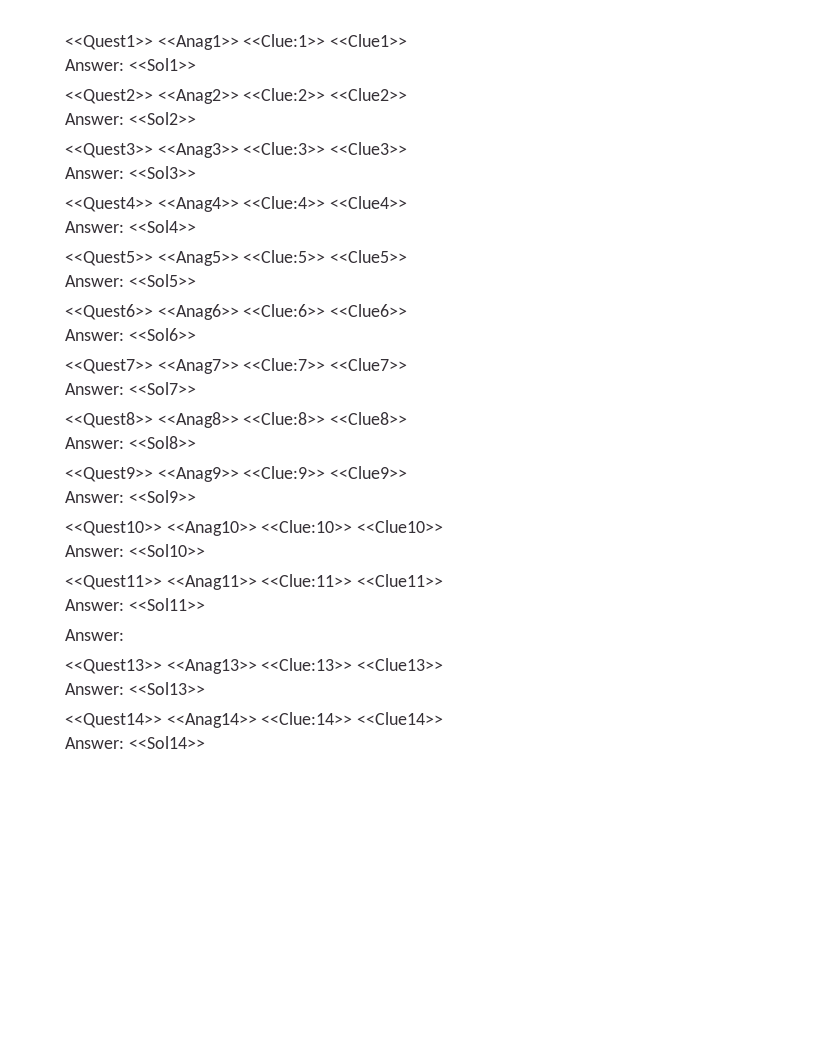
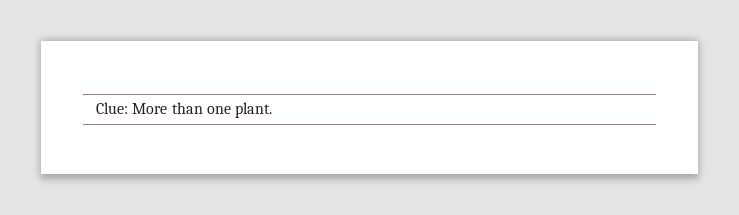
[65,34,408,50] [65,58,196,71] [65,88,408,104] [65,112,196,125] [65,142,408,158] [65,166,196,179] [65,196,408,212] [65,220,196,233] [65,250,408,266] [65,274,196,287] [65,304,408,320] [65,328,196,341] [65,358,408,374] [65,382,196,395] [65,412,408,428] [65,436,196,449] [65,466,408,482] [65,490,196,503] [65,520,444,536] [65,544,205,557] [65,574,444,590] [65,598,205,611] [65,629,124,641] [65,658,444,674] [65,682,205,695] [65,712,444,728] [65,736,205,749] <<Quest1>> <<Anag1>> <<Clue:1>> <<Clue1>> // Answer: <<Sol1>> // <<Quest2>> <<Anag2>> <<Clue:2>> <<Clue2>> // Answer: <<Sol2>> // <<Quest3>> <<Anag3>> <<Clue:3>> <<Clue3>> // Answer: <<Sol3>> // <<Quest4>> <<Anag4>> <<Clue:4>> <<Clue4>> // Answer: <<Sol4>> // <<Quest5>> <<Anag5>> <<Clue:5>> <<Clue5>> // Answer: <<Sol5>> // <<Quest6>> <<Anag6>> <<Clue:6>> <<Clue6>> // Answer: <<Sol6>> // <<Quest7>> <<Anag7>> <<Clue:7>> <<Clue7>> // Answer: <<Sol7>> // <<Quest8>> <<Anag8>> <<Clue:8>> <<Clue8>> // Answer: <<Sol8>> // <<Quest9>> <<Anag9>> <<Clue:9>> <<Clue9>> // Answer: <<Sol9>> // <<Quest10>> <<Anag10>> <<Clue:10>> <<Clue10>> // Answer: <<Sol10>> // <<Quest11>> <<Anag11>> <<Clue:11>> <<Clue11>> // Answer: <<Sol11>> // Answer: // <<Quest13>> <<Anag13>> <<Clue:13>> <<Clue13>> // Answer: <<Sol13>> // <<Quest14>> <<Anag14>> <<Clue:14>> <<Clue14>> // Answer: <<Sol14>> -> [96,102,272,118] Clue: More than one plant.

